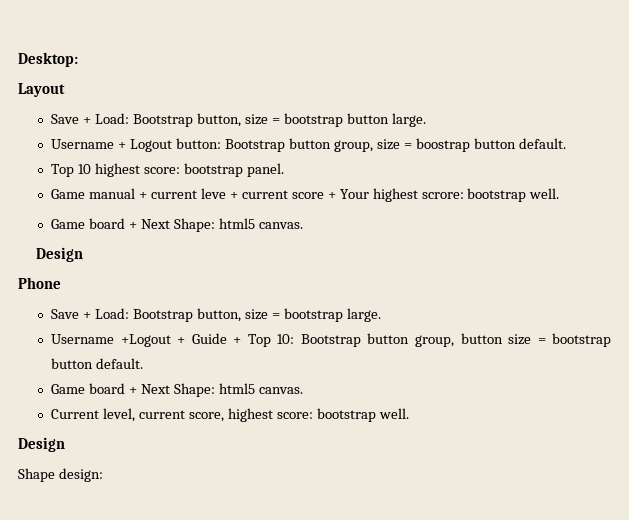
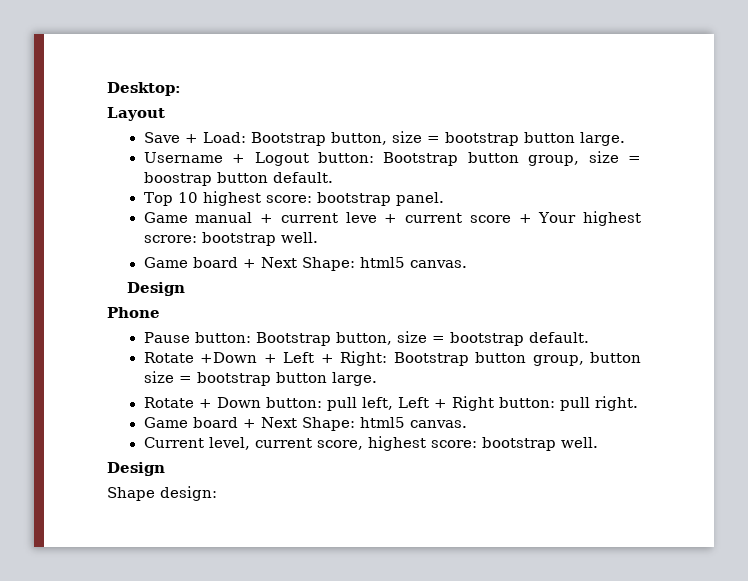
[51,308,381,322] [51,333,295,347] Save + Load: Bootstrap button, size = bootstrap large. // Username +Logout + Guide + Top 10: -> [143,331,589,346] [143,351,388,366] Pause button: Bootstrap button, size = bootstrap default. // Rotate +Down + Left + Right:
[96,358,144,369] default. -> [331,372,377,386] [143,396,638,411] large. // Rotate + Down button: pull left, Left + Right button: pull right.

